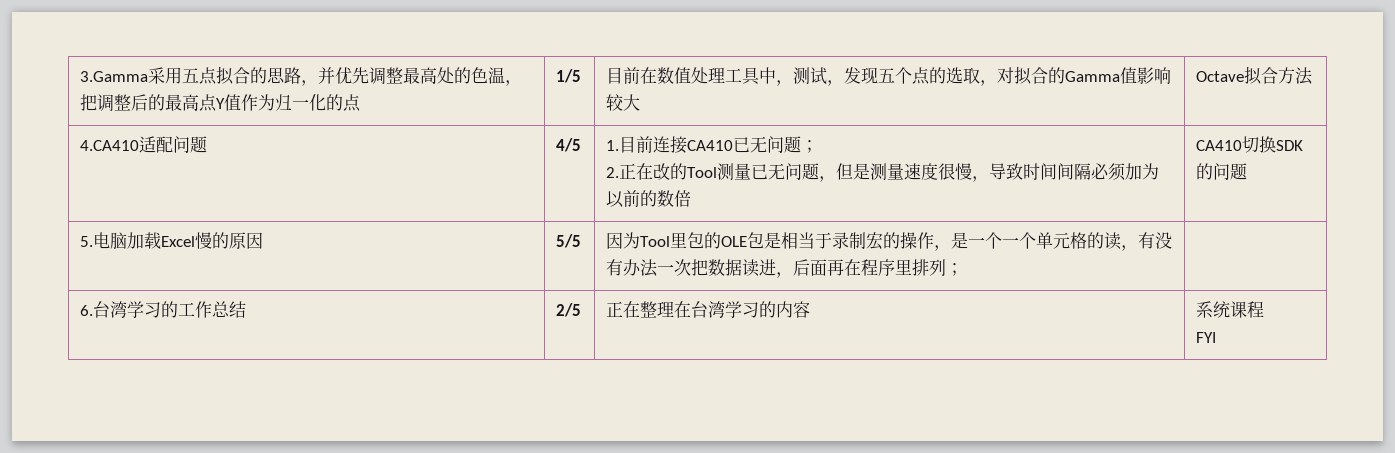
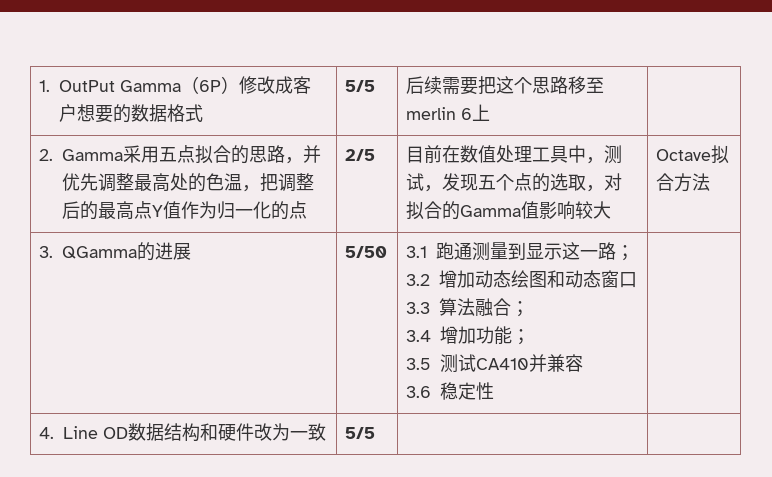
[79,71,148,82] 3.Gamma -> [38,76,311,94] [58,104,203,123] [344,80,375,92] [405,76,604,95] [405,104,490,121] [38,149,123,161] 1. OutPut Gamma（6P）修改成客户想要的数据格式 | 5/5 | 后续需要把这个思路移至merlin 6上 | // 2. Gamma
[555,69,581,83] 1/5 -> [344,149,375,161] 2/5
[79,136,207,153] [555,138,581,152] [605,136,818,154] [605,163,1159,182] [605,190,691,208] [1195,136,1303,153] [1195,163,1247,180] [79,232,263,249] [555,234,581,248] [605,232,1172,251] [605,259,963,278] [79,301,246,318] [555,303,581,317] [605,301,810,318] [1195,301,1264,318] [1195,332,1216,343] 4.CA410适配问题 | 4/5 | 1.目前连接CA410已无问题； // 2.正在改的Tool测量已无问题，但是测量速度很慢，导致时间间隔必须加为以前的数倍 | CA410切换SDK的问题 // 5.电脑加载Excel慢的原因 | 5/5 | 因为Tool里包的OLE包是相当于录制宏的操作，是一个一个单元格的读，有没有办法一次把数据读进，后面再在程序里排列； | // 6.台湾学习的工作总结 | 2/5 | 正在整理在台湾学习的内容 | 系统课程 // FYI -> [38,242,191,261] [344,246,387,258] [405,242,634,261] [405,270,637,288] [405,298,529,317] [405,326,530,345] [405,354,583,373] [405,382,494,400] [38,423,326,442] [344,427,375,439] 3. QGamma的进展 | 5/50 | 3.1跑通测量到显示这一路； // 3.2增加动态绘图和动态窗口 // 3.3算法融合； // 3.4增加功能； // 3.5测试CA410并兼容 // 3.6稳定性 | // 4. Line OD数据结构和硬件改为一致 | 5/5 | |

